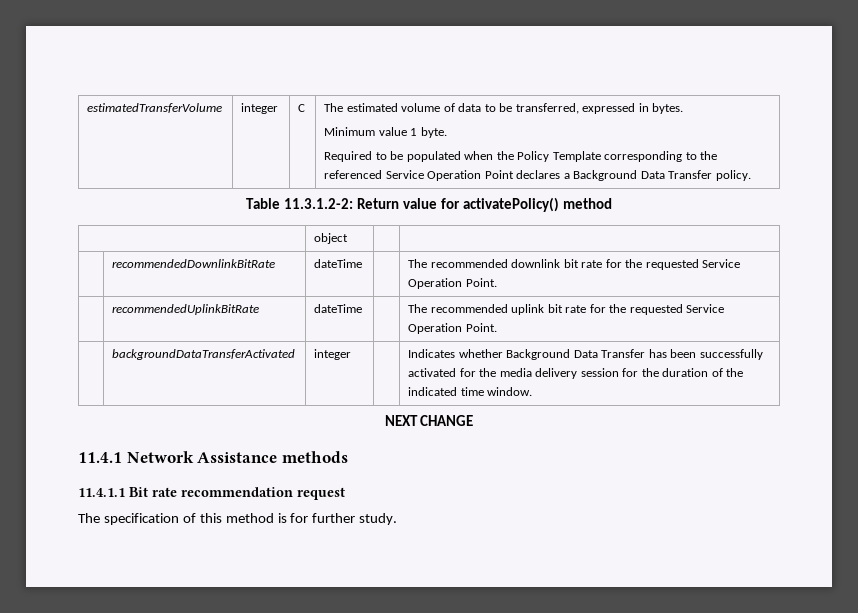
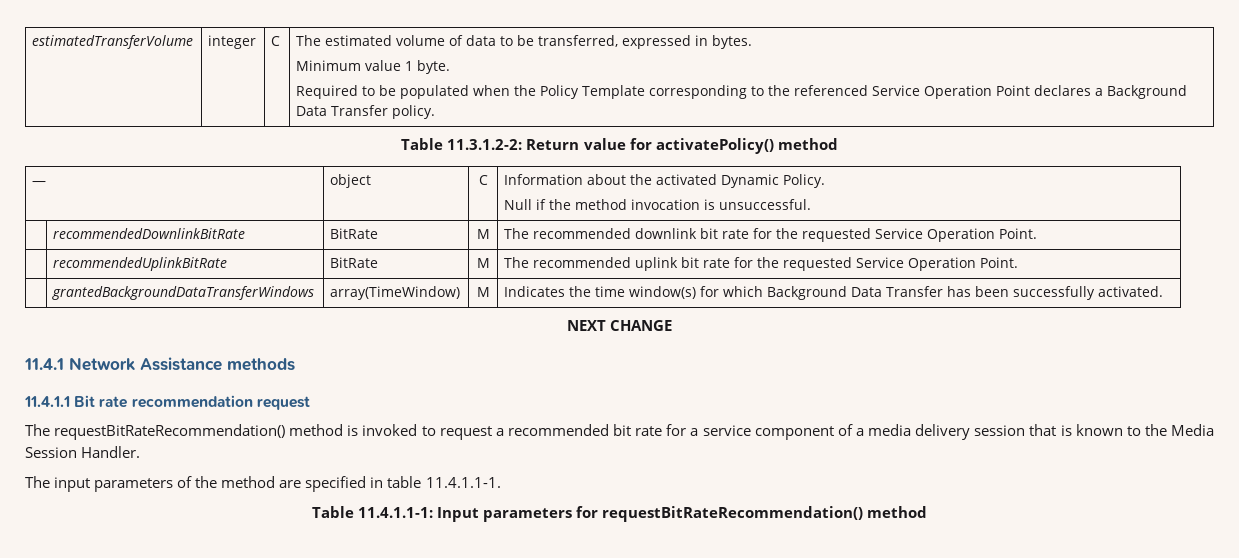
(612, 203) none -> [32,181,47,185] —
(349, 238) | -> [478,175,488,185] [504,174,826,188] [504,199,812,210] C | Information about the activated Dynamic Policy. // Null if the method invocation is unsuccessful.
[314,259,363,268] dateTime | -> [330,228,379,239] [476,229,490,239] BitRate | M
[314,304,363,313] dateTime | -> [330,257,379,268] [476,258,490,268] BitRate | M
[112,349,296,360] [314,349,352,360] [408,349,503,358] backgroundDataTransferActivated | integer | | Indicates whether -> [52,286,315,300] [330,286,461,300] [476,287,490,297] [504,286,764,299] grantedBackgroundDataTransferWindows | array(TimeWindow) | M | Indicates the time window(s) for which
[408,368,744,379] [408,387,533,396] activated for the media delivery session for the duration of the indicated time window. -> [1098,286,1164,297] activated.
[103,513,398,525] specification of this method is for further study. -> [54,424,1214,440] [25,446,141,458] [25,476,501,492] [311,506,928,522] requestBitRateRecommendation() method is invoked to request a recommended bit rate for a service component of a media delivery session that is known to the Media Session Handler. // The input parameters of the method are specified in table 11.4.1.1-1. // Table 11.4.1.1-1: Input parameters for requestBitRateRecommendation() method

